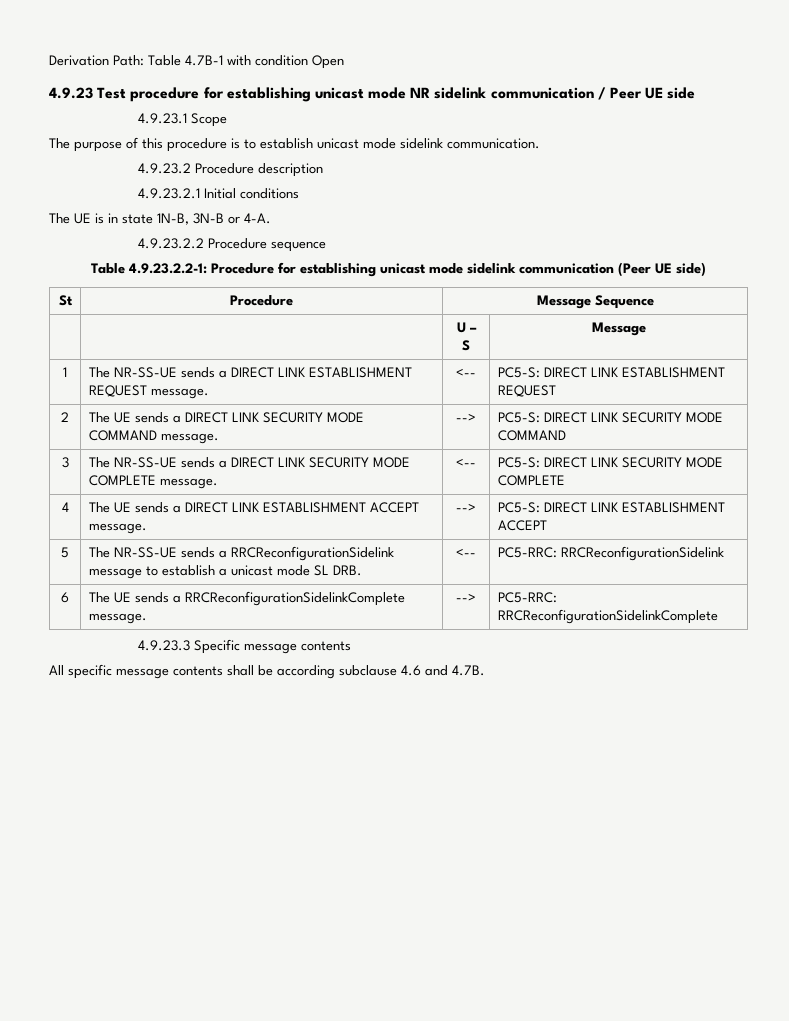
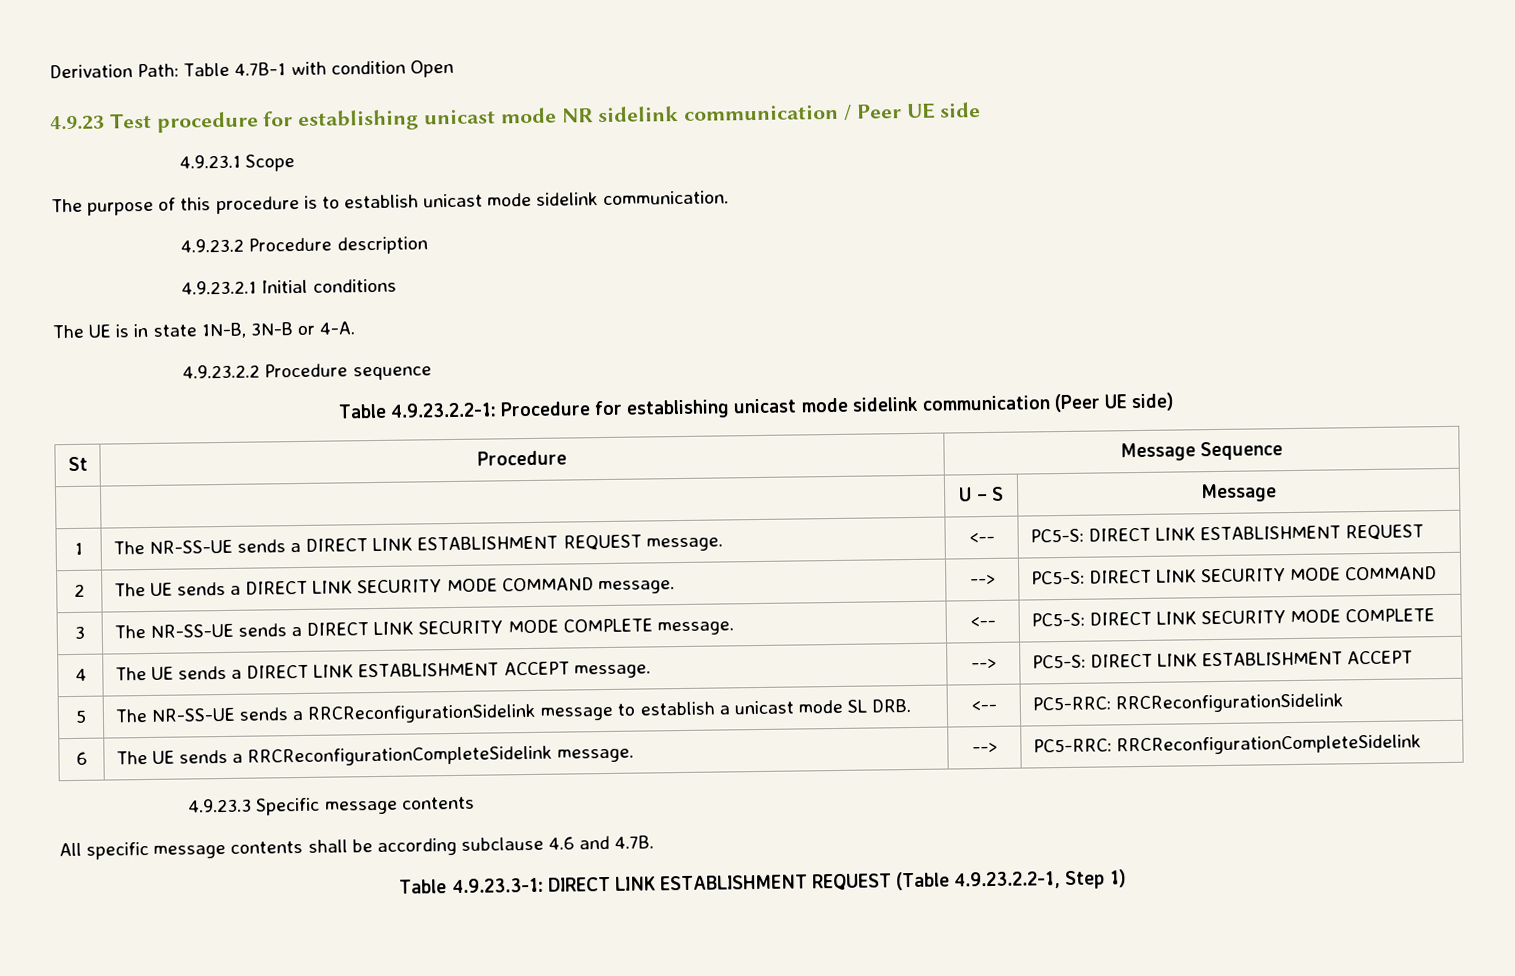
[184,591,405,606] RRCReconfigurationSidelinkComplete -> [247,745,554,767] RRCReconfigurationCompleteSidelink
[497,609,718,624] RRCReconfigurationSidelinkComplete -> [1115,734,1422,756] RRCReconfigurationCompleteSidelink
(485, 670) none -> [399,869,1127,894] // Table 4.9.23.3-1: DIRECT LINK ESTABLISHMENT REQUEST (Table 4.9.23.2.2-1, Step 1)

